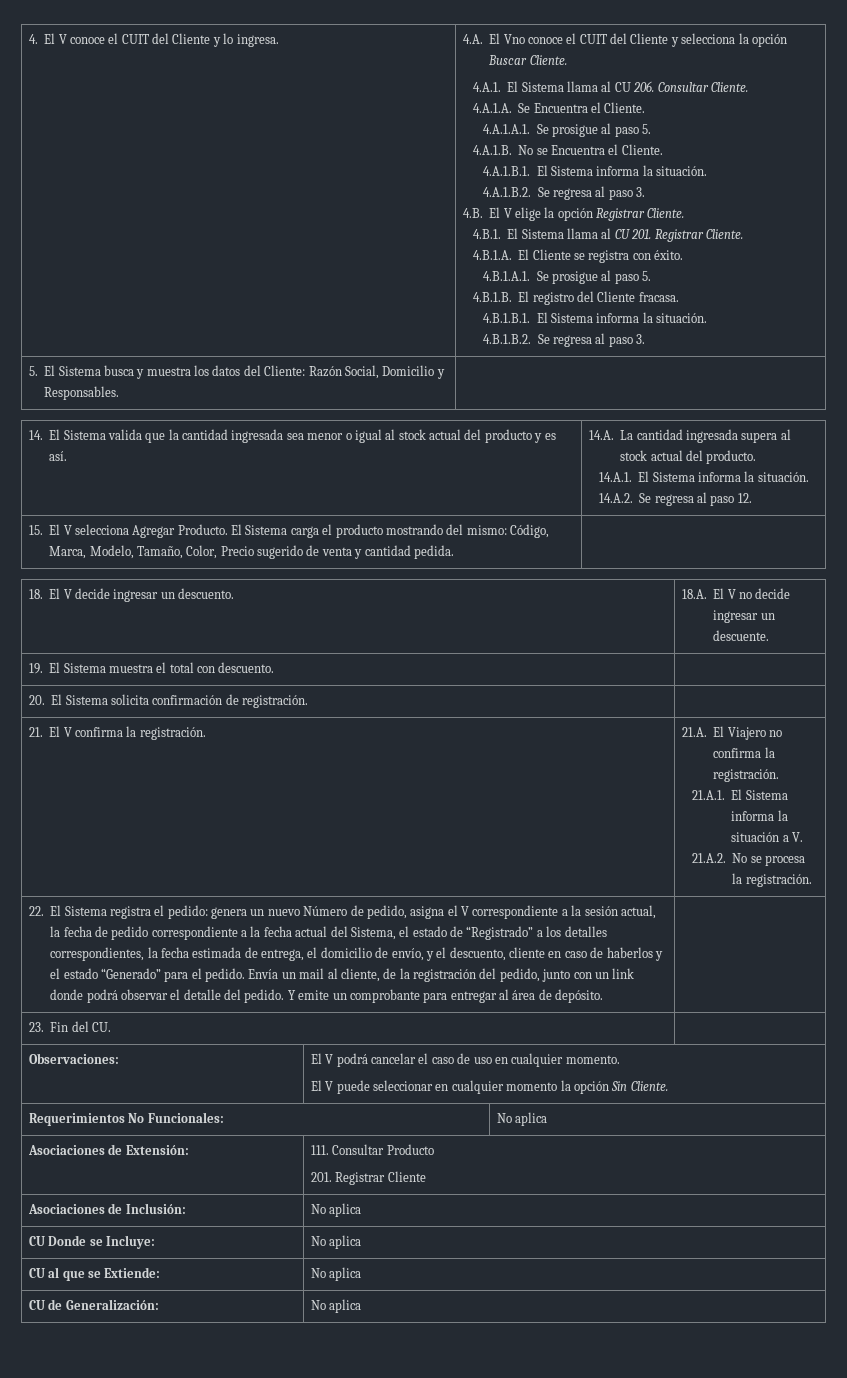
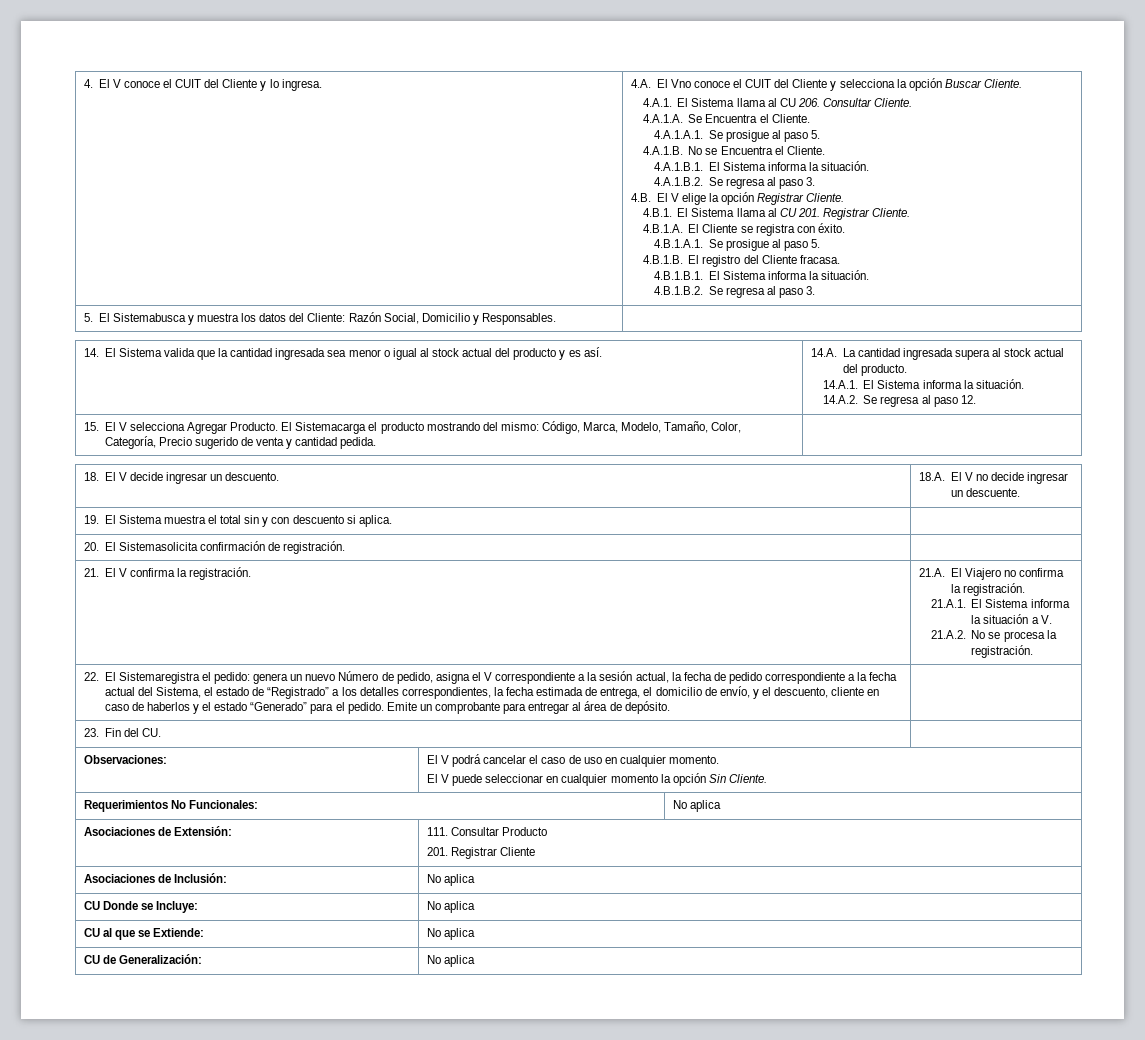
[58,365,134,376] Sistema busca -> [112,313,186,322] Sistemabusca
[245,525,319,538] Sistema carga -> [295,422,367,434] Sistemacarga
(218, 552) none -> [104,436,156,449] Categoría,
[197,662,275,673] con descuento. -> [244,515,392,527] sin y con descuento si aplica.
[65,694,149,705] Sistema solicita -> [118,542,198,551] Sistemasolicita
[64,906,151,919] Sistema registra -> [118,672,200,684] Sistemaregistra
[248,968,635,982] [50,989,330,1003] Envía un mail al cliente, de la registración del pedido, junto con un link donde podrá observar el detalle del pedido. Y emite -> [386,702,417,711] Emite

